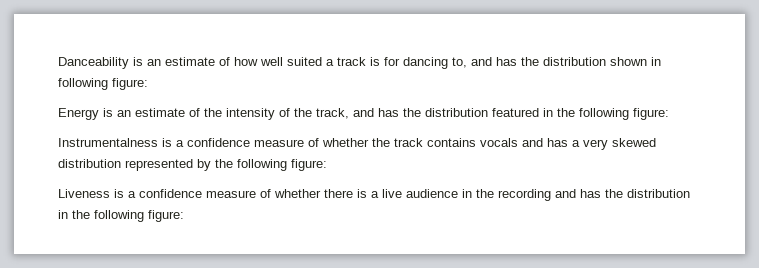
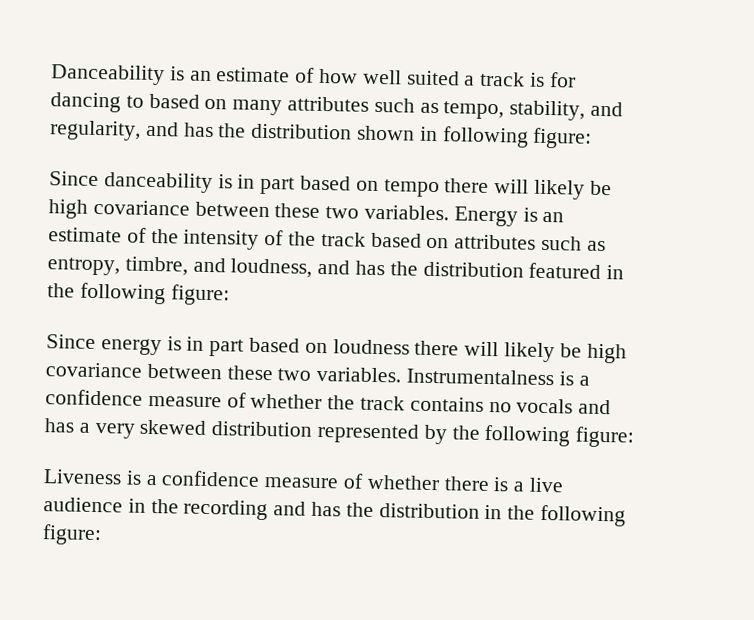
[452,57,467,68] to, -> [125,93,624,121] [49,120,141,141] to based on many attributes such as tempo, stability, and regularity,
(148, 84) none -> [49,171,612,200] [48,199,450,221] Since danceability is in part based on tempo there will likely be high covariance between these two variables.
[316,108,349,119] track, -> [320,231,606,252] [47,256,313,278] track based on attributes such as entropy, timbre, and loudness,
(669, 114) none -> [46,334,627,364] [45,362,402,383] Since energy is in part based on loudness there will likely be high covariance between these two variables.
(476, 142) none -> [488,401,512,413] no

